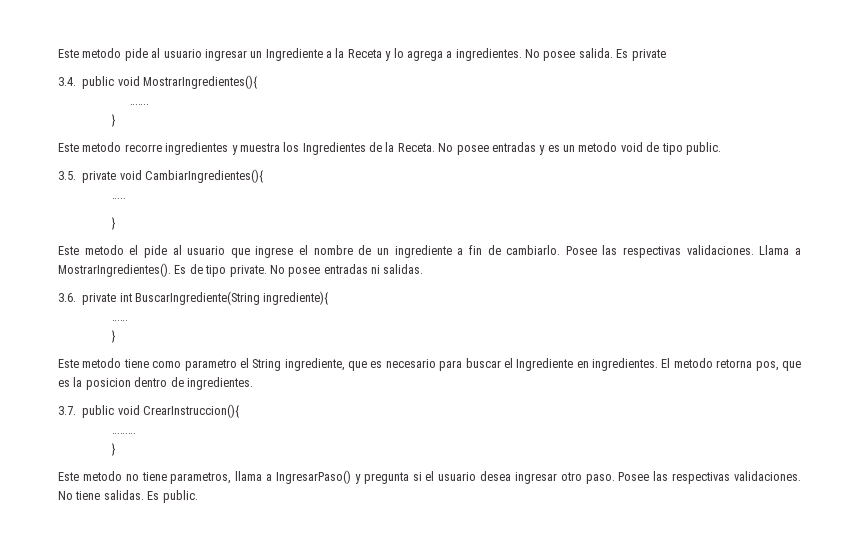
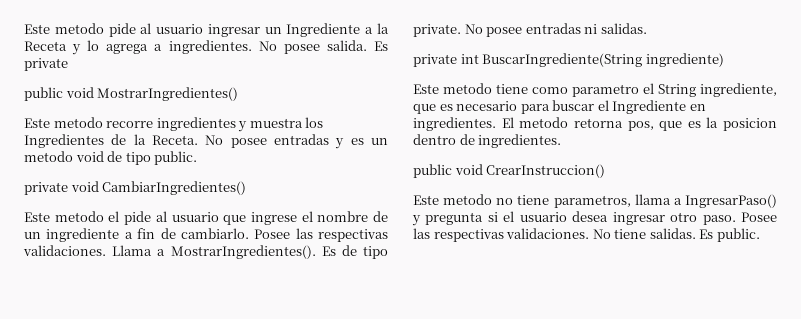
[58,75,257,89] [130,104,150,105] [111,114,117,127] 3.4. public void MostrarIngredientes(){ // ……. // } -> [24,87,239,101] public void MostrarIngredientes()
[58,171,76,180] 3.5. -> (198, 158) none
[145,169,263,183] [112,198,127,199] [111,217,117,230] CambiarIngredientes(){ // ….. // } -> [102,181,247,195] CambiarIngredientes()
[58,293,76,302] 3.6. -> (647, 28) none
[263,291,329,305] [112,320,129,321] [111,330,117,343] ingrediente){ // …… // } -> [645,53,724,67] ingrediente)
[58,404,239,418] [112,433,137,434] [111,443,117,456] 3.7. public void CrearInstruccion(){ // ……… // } -> [413,164,606,178] public void CrearInstruccion()

